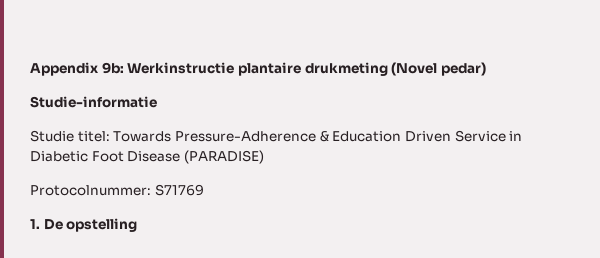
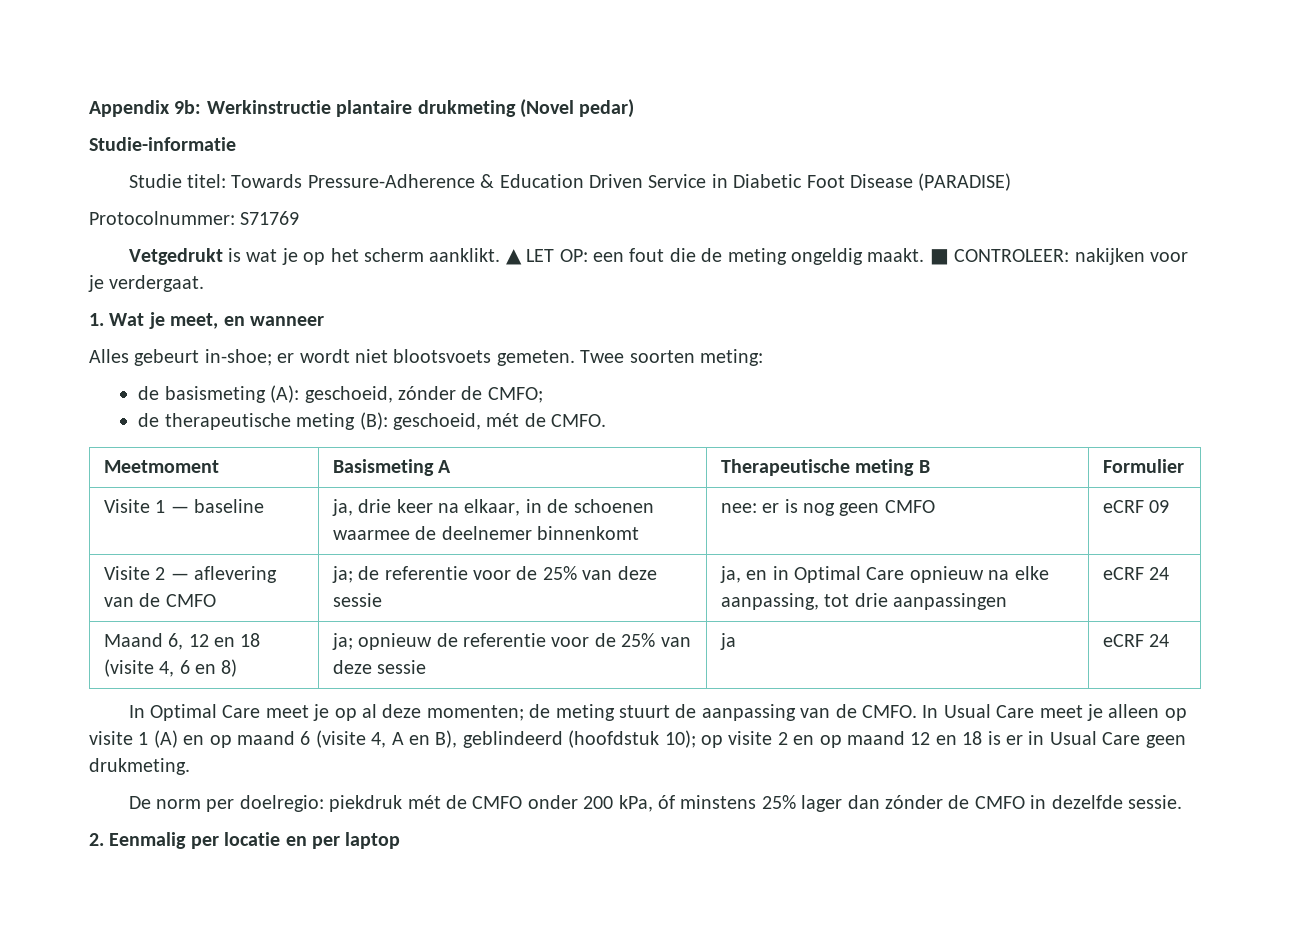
[30,218,138,232] 1. De opstelling -> [128,248,1188,265] [88,275,205,292] [89,312,324,329] [89,349,763,366] [138,385,543,403] [138,412,607,430] [103,460,219,473] [332,459,452,476] [720,459,930,476] [1102,459,1184,473] [103,499,265,513] [331,499,654,516] [332,526,640,540] [720,499,935,516] [1102,500,1170,513] [103,566,278,583] [103,593,216,607] [331,566,657,583] [332,593,382,607] [719,566,1049,583] [720,593,1008,610] [1102,567,1170,580] [103,633,261,650] [103,659,238,677] [331,633,691,650] [332,660,427,674] [719,633,736,650] [1102,634,1170,647] [128,704,1187,721] [89,730,1186,748] [89,758,190,775] [128,795,1182,812] [89,832,401,849] Vetgedrukt is wat je op het scherm aanklikt. ▲ LET OP: een fout die de meting ongeldig maakt. ■ CONTROLEER: nakijken voor je verdergaat. // 1. Wat je meet, en wanneer // Alles gebeurt in-shoe; er wordt niet blootsvoets gemeten. Twee soorten meting: // de basismeting (A): geschoeid, zónder de CMFO; // de therapeutische meting (B): geschoeid, mét de CMFO. // Meetmoment | Basismeting A | Therapeutische meting B | Formulier // Visite 1 — baseline | ja, drie keer na elkaar, in de schoenen waarmee de deelnemer binnenkomt | nee: er is nog geen CMFO | eCRF 09 // Visite 2 — aflevering van de CMFO | ja; de referentie voor de 25% van deze sessie | ja, en in Optimal Care opnieuw na elke aanpassing, tot drie aanpassingen | eCRF 24 // Maand 6, 12 en 18 (visite 4, 6 en 8) | ja; opnieuw de referentie voor de 25% van deze sessie | ja | eCRF 24 // In Optimal Care meet je op al deze momenten; de meting stuurt de aanpassing van de CMFO. In Usual Care meet je alleen op visite 1 (A) en op maand 6 (visite 4, A en B), geblindeerd (hoofdstuk 10); op visite 2 en op maand 12 en 18 is er in Usual Care geen drukmeting. // De norm per doelregio: piekdruk mét de CMFO onder 200 kPa, óf minstens 25% lager dan zónder de CMFO in dezelfde sessie. // 2. Eenmalig per locatie en per laptop

